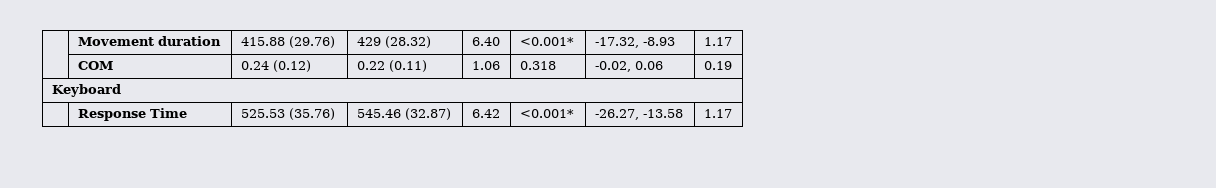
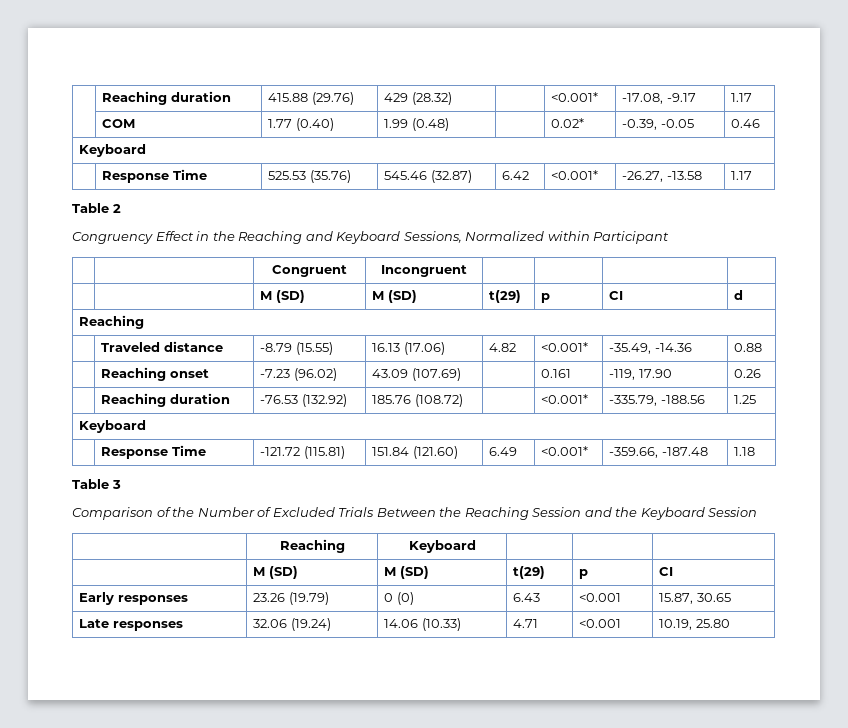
[77,37,154,46] | Movement -> [102,91,168,105] | Reaching
[471,37,500,46] [519,37,574,46] [594,37,675,48] 6.40 | <0.001* | -17.32, -8.93 -> [551,92,599,102] [622,93,696,104] | <0.001* | -17.08, -9.17
[240,60,311,72] [356,60,427,72] [471,61,500,70] [519,61,556,70] [594,61,663,72] [703,61,732,70] 0.24 (0.12) | 0.22 (0.11) | 1.06 | 0.318 | -0.02, 0.06 | 0.19 -> [268,118,334,131] [384,118,449,131] [551,118,585,128] [622,119,694,130] [731,119,761,128] 1.77 (0.40) | 1.99 (0.48) | | 0.02* | -0.39, -0.05 | 0.46
(732, 113) none -> [72,203,121,213] [72,231,670,244] [272,265,347,277] [381,265,467,277] [260,290,305,303] [372,290,417,303] [489,290,522,303] [541,293,551,303] [609,291,624,300] [734,290,744,300] [79,315,145,329] [101,341,223,352] [260,342,333,355] [372,342,445,355] [489,343,517,352] [541,342,589,352] [609,343,692,354] [734,343,763,352] [101,367,209,381] [260,368,337,381] [372,368,461,381] [541,369,572,378] [609,369,672,380] [734,369,762,378] [101,393,230,407] [260,394,347,407] [372,394,463,407] [541,394,589,404] [609,395,705,406] [734,395,757,404] [79,420,147,433] [101,445,206,459] [260,446,345,459] [372,446,458,459] [489,447,518,456] [541,446,589,456] [609,447,708,458] [734,447,756,456] [72,479,121,489] [72,507,758,520] [279,539,345,553] [408,540,476,553] [253,566,298,579] [384,566,429,579] [513,566,546,579] [579,569,589,579] [659,567,674,576] [79,592,188,605] [253,592,329,605] [384,592,414,605] [513,593,541,602] [579,593,622,602] [659,593,731,604] [79,619,183,631] [253,618,331,631] [384,618,461,631] [513,619,539,628] [579,619,622,628] [659,619,730,630] // Table 2 // Congruency Effect in the Reaching and Keyboard Sessions, Normalized within Participant // | | Congruent | Incongruent | | | | // | | M (SD) | M (SD) | t(29) | p | CI | d // Reaching // | Traveled distance | -8.79 (15.55) | 16.13 (17.06) | 4.82 | <0.001* | -35.49, -14.36 | 0.88 // | Reaching onset | -7.23 (96.02) | 43.09 (107.69) | | 0.161 | -119, 17.90 | 0.26 // | Reaching duration | -76.53 (132.92) | 185.76 (108.72) | | <0.001* | -335.79, -188.56 | 1.25 // Keyboard // | Response Time | -121.72 (115.81) | 151.84 (121.60) | 6.49 | <0.001* | -359.66, -187.48 | 1.18 // Table 3 // Comparison of the Number of Excluded Trials Between the Reaching Session and the Keyboard Session // | Reaching | Keyboard | | | // | M (SD) | M (SD) | t(29) | p | CI // Early responses | 23.26 (19.79) | 0 (0) | 6.43 | <0.001 | 15.87, 30.65 // Late responses | 32.06 (19.24) | 14.06 (10.33) | 4.71 | <0.001 | 10.19, 25.80

